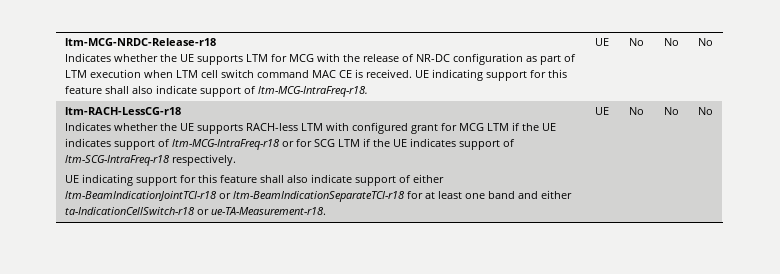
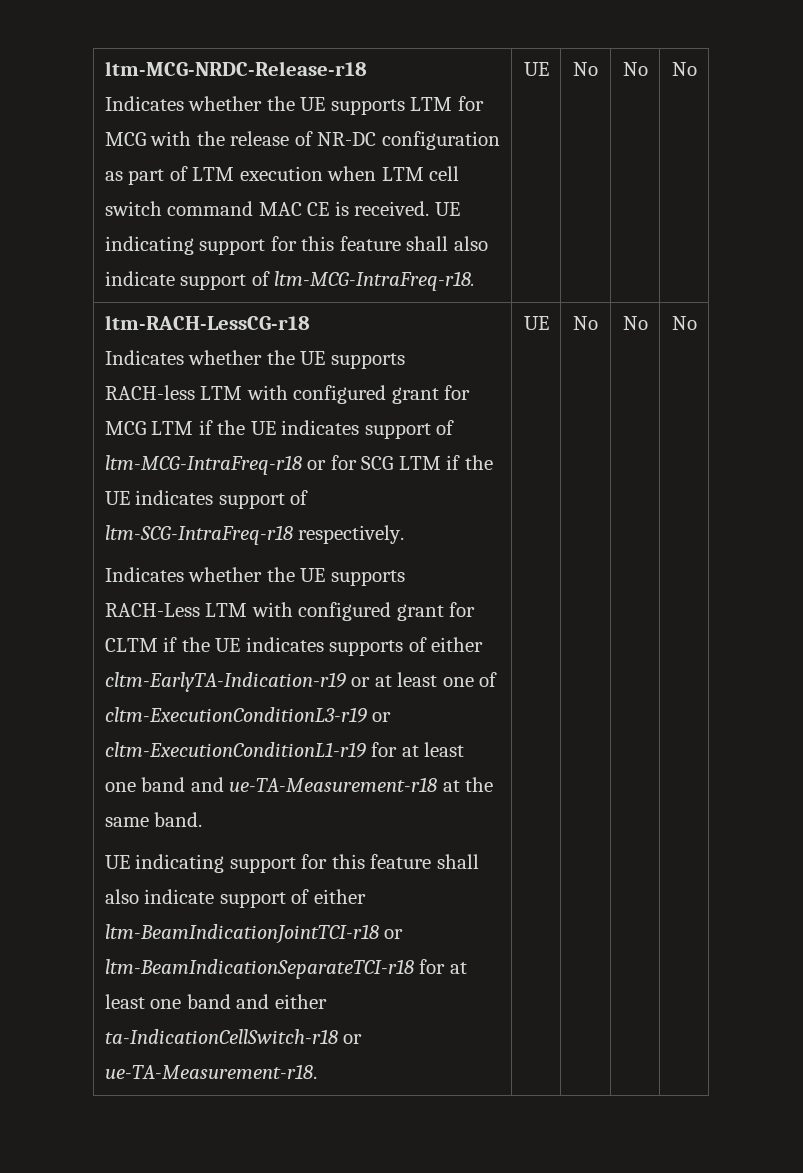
(237, 160) none -> [104,567,405,586] [104,602,476,621] [104,637,484,656] [104,672,498,692] [104,707,392,723] [104,742,465,758] [104,777,494,792] [104,812,203,827] // Indicates whether the UE supports RACH-Less LTM with configured grant for CLTM if the UE indicates supports of either cltm-EarlyTA-Indication-r19 or at least one of cltm-ExecutionConditionL3-r19 or cltm-ExecutionConditionL1-r19 for at least one band and ue-TA-Measurement-r18 at the same band.

